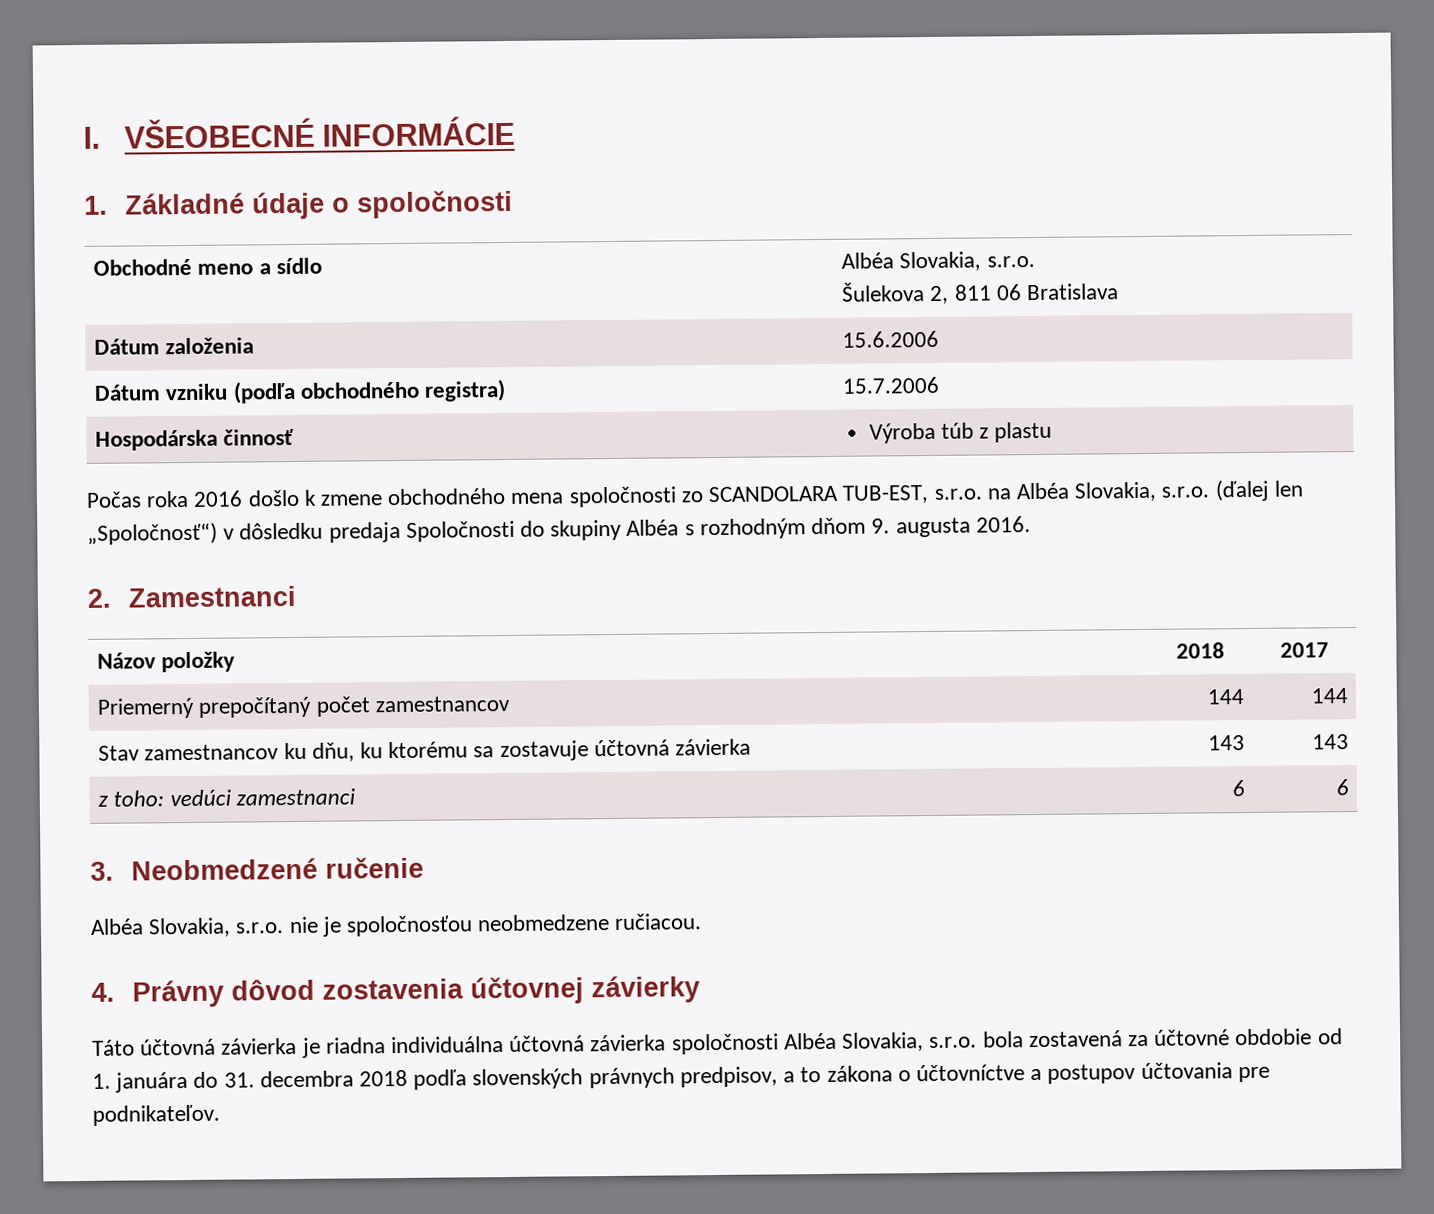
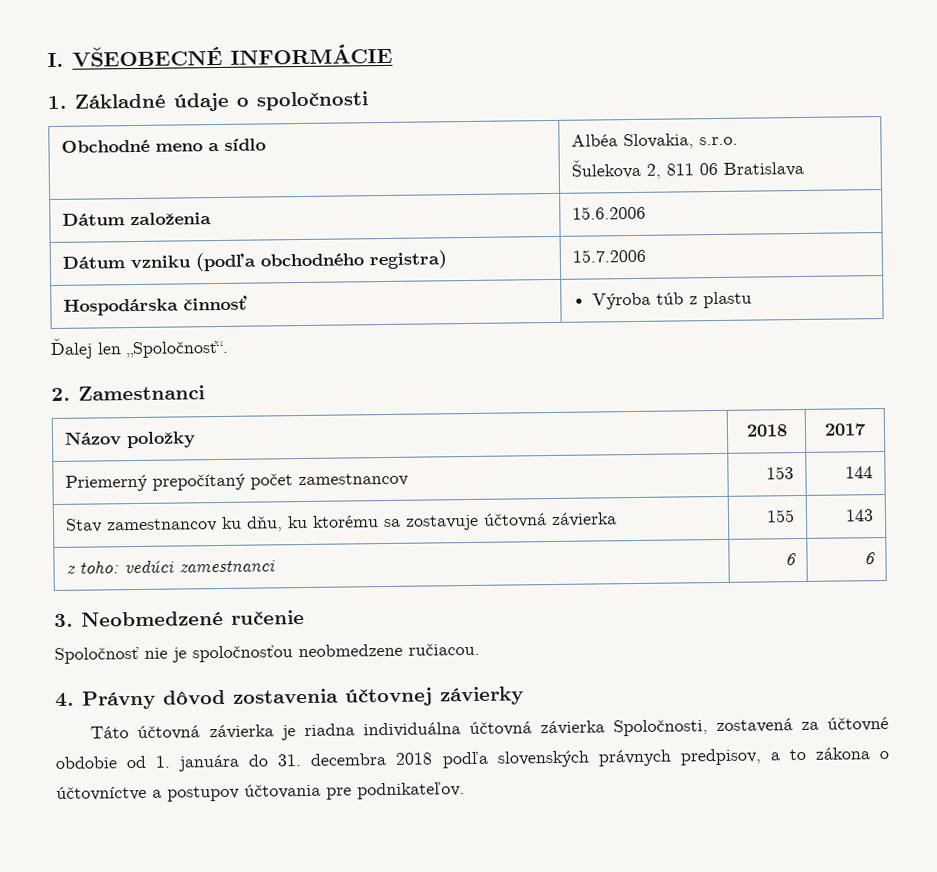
[86,479,1303,508] [87,516,1031,545] Počas roka 2016 došlo k zmene obchodného mena spoločnosti zo SCANDOLARA TUB-EST, s.r.o. na Albéa Slovakia, s.r.o. (ďalej len „Spoločnosť“) v dôsledku predaja Spoločnosti do skupiny Albéa s rozhodným dňom 9. augusta 2016. -> [50,337,229,360] Ďalej len „Spoločnosť“.
[1206,689,1244,705] 144 -> [766,466,795,480] 153
[1207,735,1245,751] 143 -> [766,509,796,523] 155
[90,917,285,938] Albéa Slovakia, s.r.o. -> [54,646,139,664] Spoločnosť
[671,1031,1024,1055] spoločnosti Albéa Slovakia, s.r.o. bola -> [612,719,708,737] Spoločnosti,

